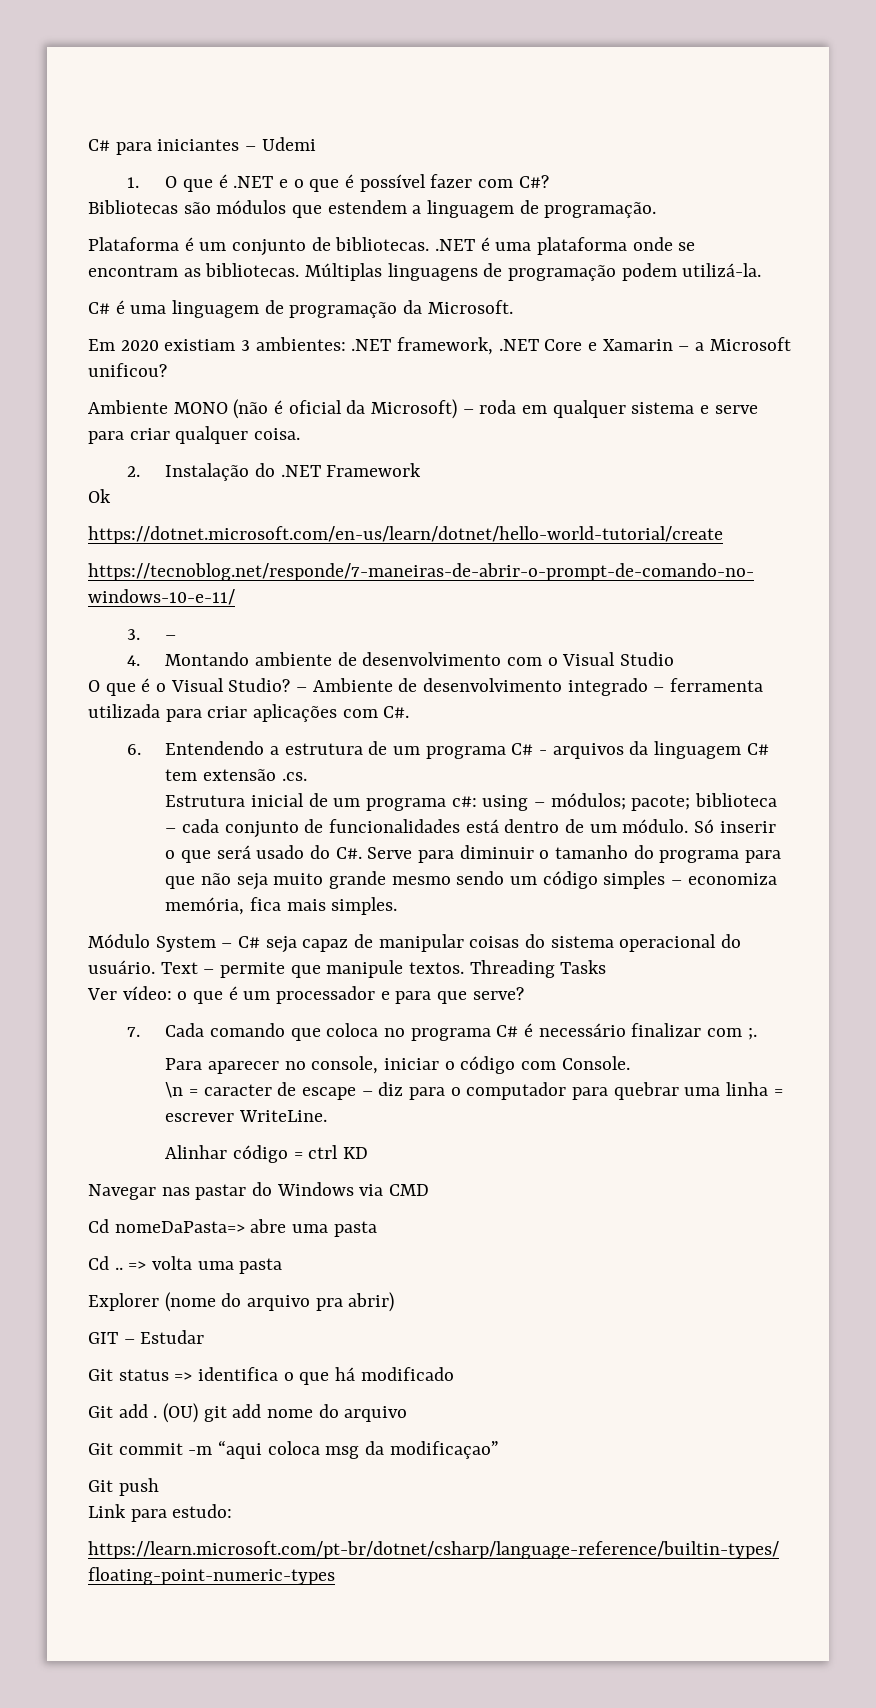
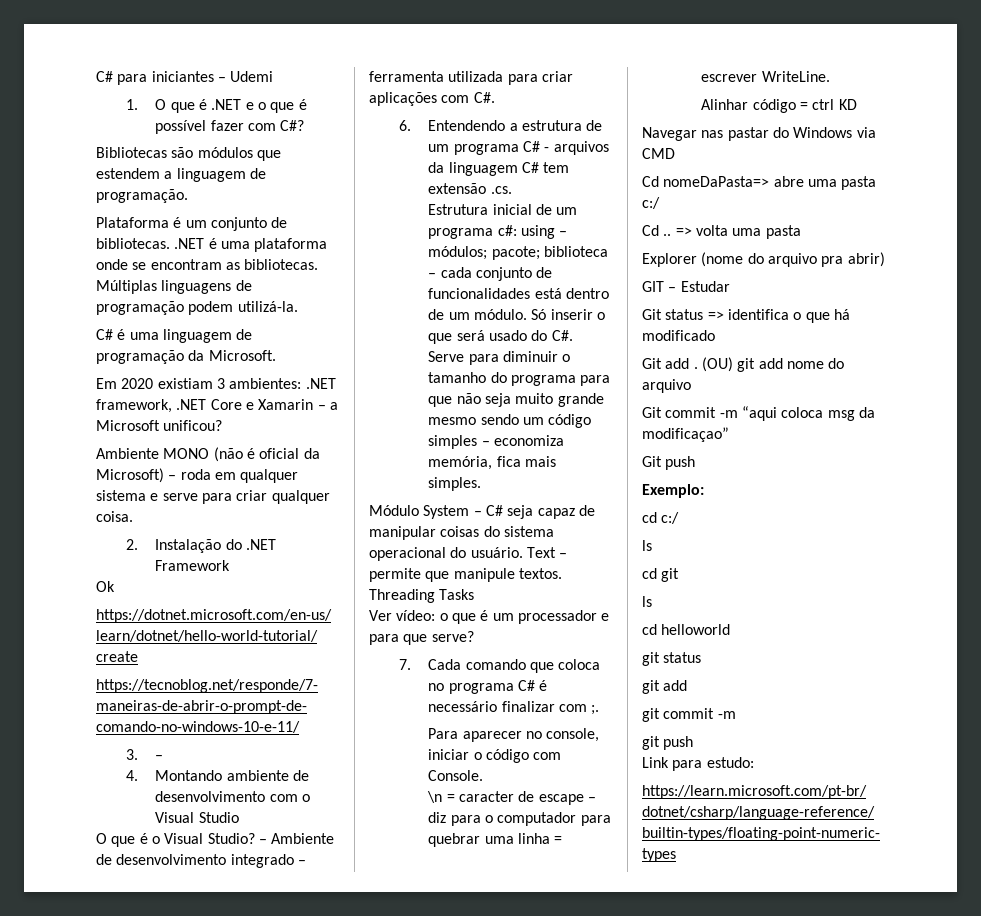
(377, 1229) none -> [642,197,660,209] c:/
(159, 1487) none -> [642,484,704,498] [642,512,680,524] [642,540,652,551] [642,568,680,582] [642,596,652,607] [642,624,731,635] [642,652,702,666] [642,680,688,694] [642,708,736,722] [642,736,694,750] // Exemplo: // cd c:/ // ls // cd git // ls // cd helloworld // git status // git add // git commit -m // git push

